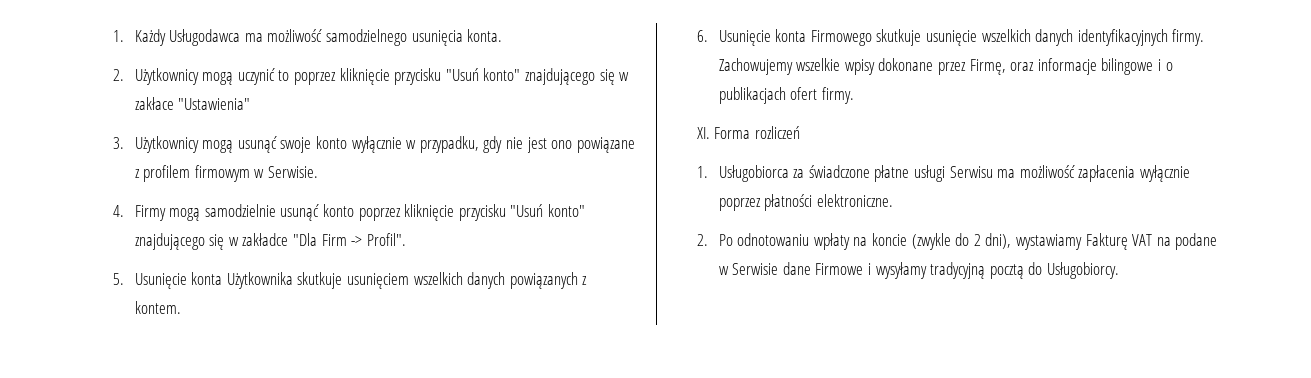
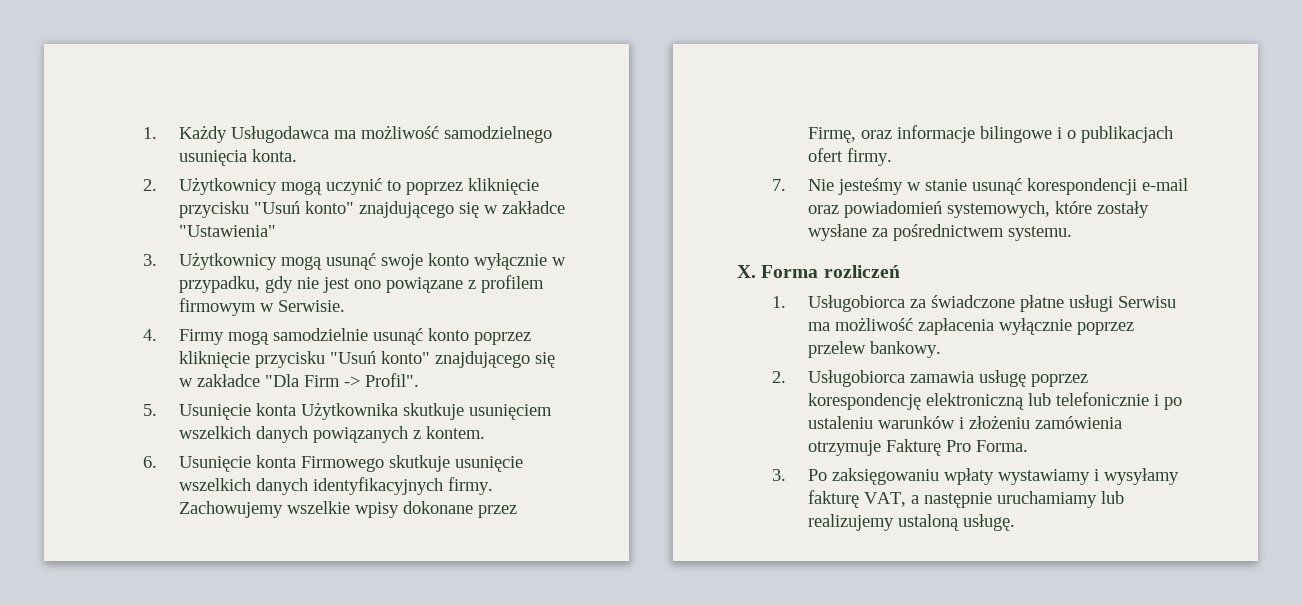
[134,97,174,110] zakłace -> [501,201,565,214] zakładce
[696,127,710,139] XI. -> [772,178,1188,195] [807,201,1149,218] [807,224,1072,241] [737,265,756,278] 7. Nie jesteśmy w stanie usunąć korespondencji e-mail oraz powiadomień systemowych, które zostały wysłane za pośrednictwem systemu. // X.
[764,194,893,211] [696,233,1218,250] [718,262,1119,279] płatności elektroniczne. // 2. Po odnotowaniu wpłaty na koncie (zwykle do 2 dni), wystawiamy Fakturę VAT na podane w Serwisie dane Firmowe i wysyłamy tradycyjną pocztą do Usługobiorcy. -> [807,341,941,358] [772,370,1088,387] [807,392,1182,410] [807,415,1122,429] [807,439,1028,456] [772,468,1179,485] [807,490,1124,508] [807,514,1015,531] przelew bankowy. // 2. Usługobiorca zamawia usługę poprzez korespondencję elektroniczną lub telefonicznie i po ustaleniu warunków i złożeniu zamówienia otrzymuje Fakturę Pro Forma. // 3. Po zaksięgowaniu wpłaty wystawiamy i wysyłamy fakturę VAT, a następnie uruchamiamy lub realizujemy ustaloną usługę.

